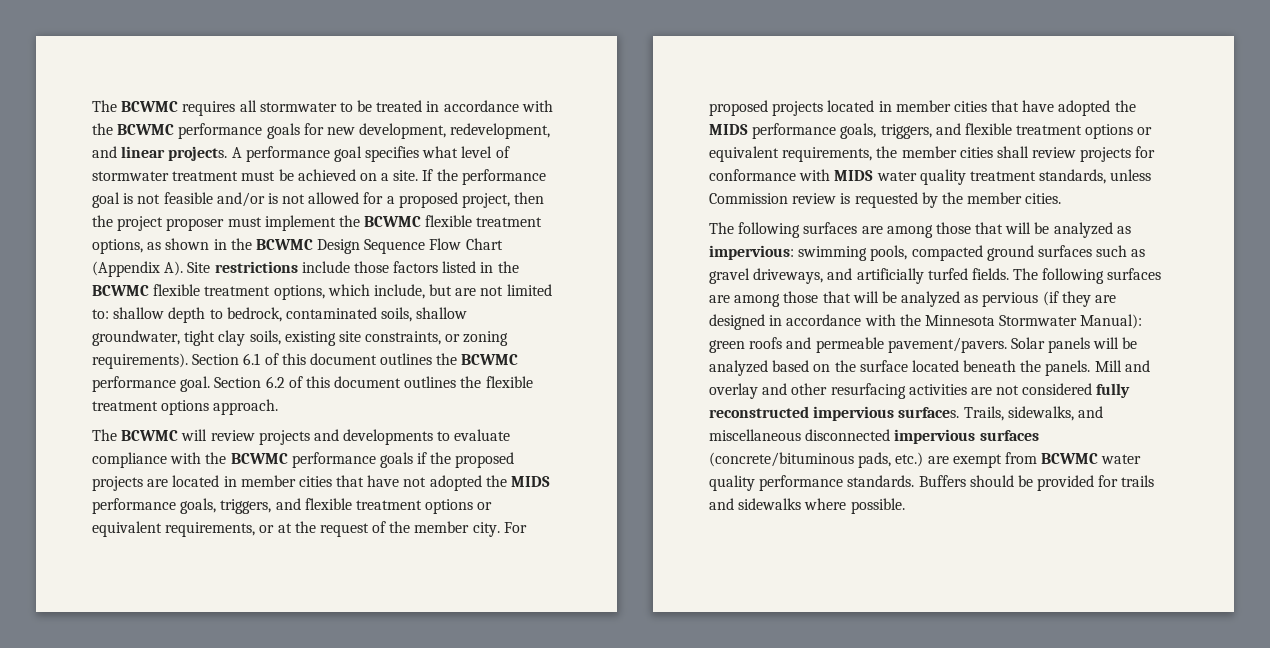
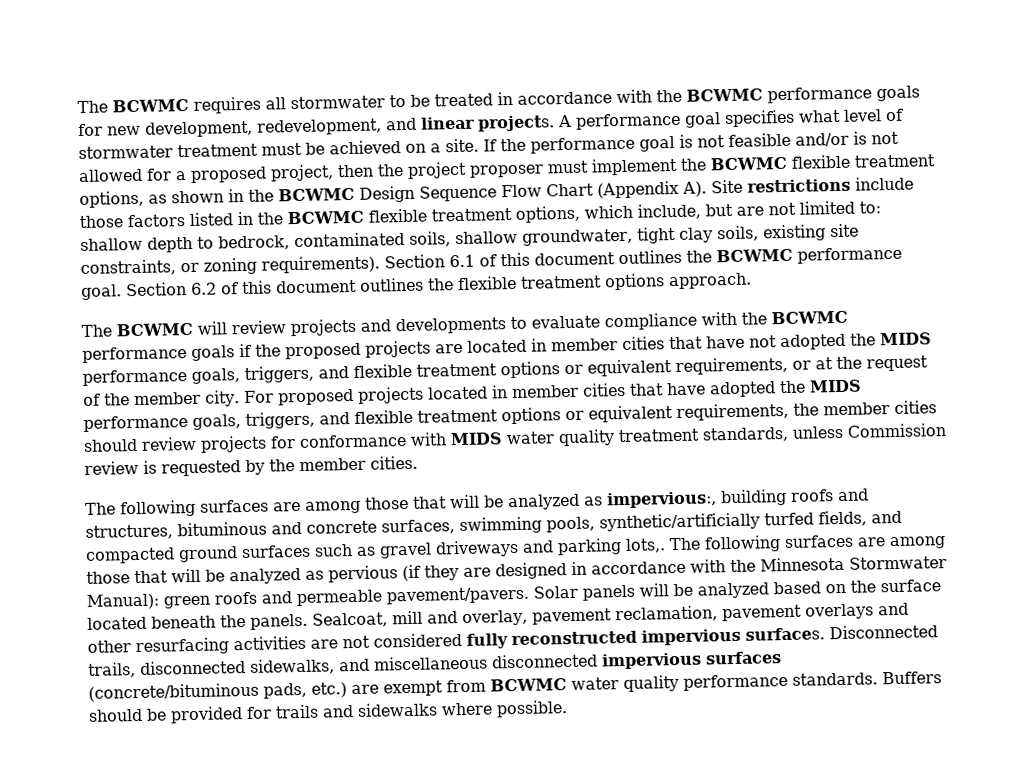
[996,146,1029,158] shall -> [83,438,138,452] should
[709,245,908,261] impervious: swimming pools, -> [606,488,869,509] [85,510,902,540] impervious:, building roofs and structures, bituminous and concrete surfaces, swimming pools, synthetic/artificially turfed fields, and
[753,268,1009,284] driveways, and artificially turfed fields. -> [435,538,666,558] driveways and parking lots,.
[1094,360,1150,372] [709,383,758,399] Mill and overlay -> [312,603,874,628] Sealcoat, mill and overlay, pavement reclamation, pavement overlays
[963,406,1004,421] Trails, -> [829,624,938,640] [88,660,246,678] Disconnected trails, disconnected

